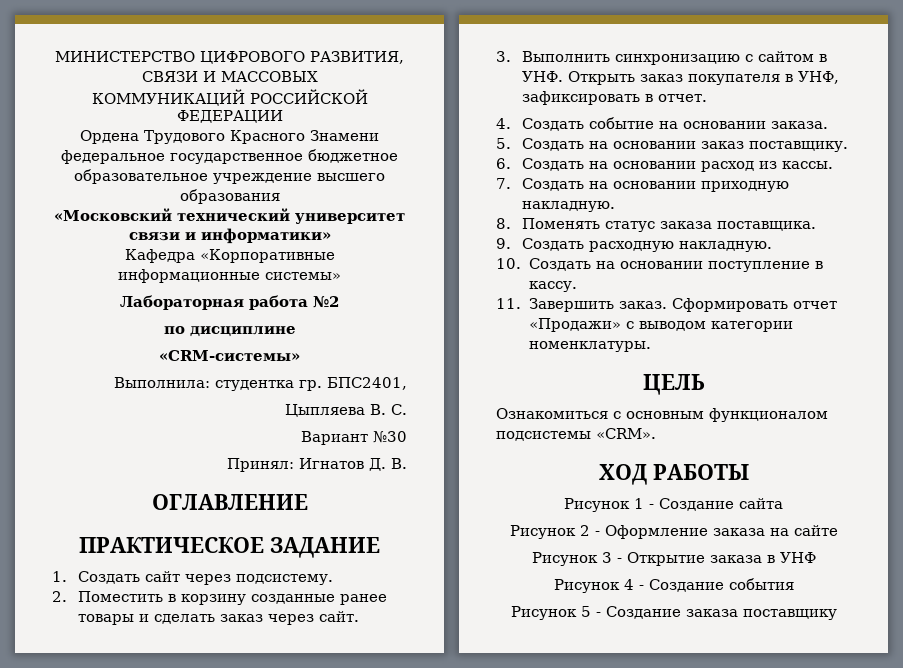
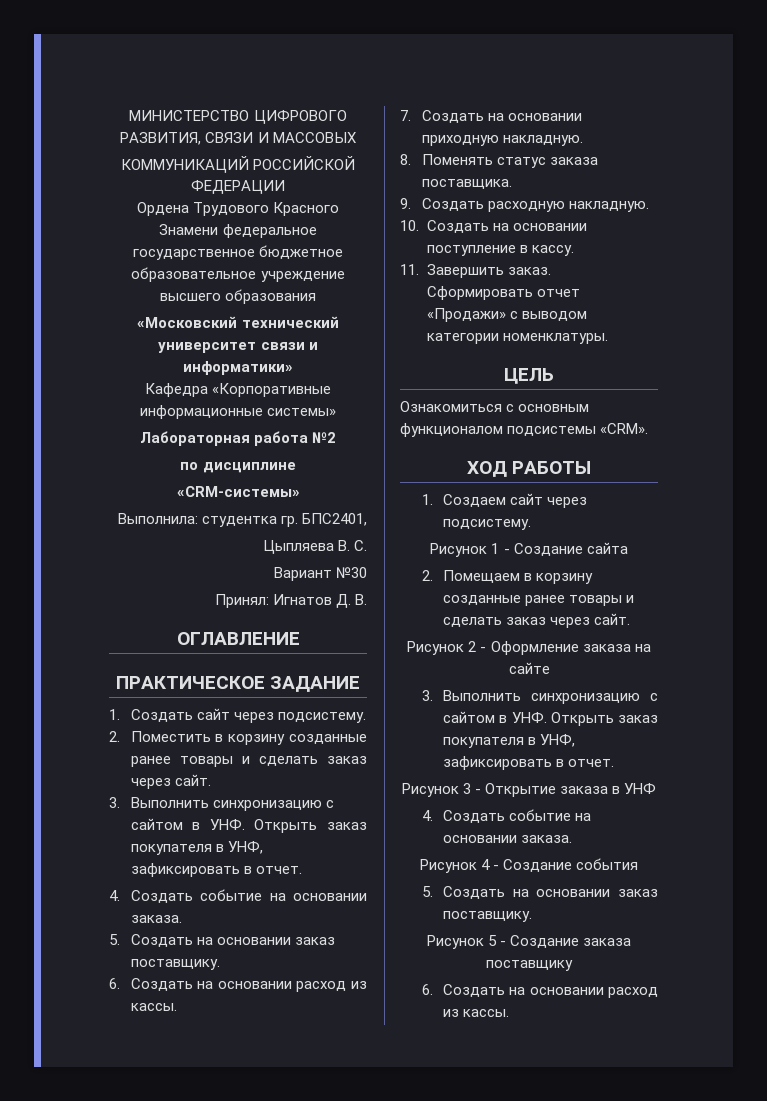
(749, 472) none -> [421,493,588,508] [443,519,532,530] // 1. Создаем сайт через подсистему.
(783, 503) none -> [421,570,594,584] [443,595,635,606] [443,613,631,628] // 2. Помещаем в корзину созданные ранее товары и сделать заказ через сайт.
(838, 530) none -> [421,690,658,704] [443,711,658,726] [443,734,576,748] [443,756,615,770] // 3. Выполнить синхронизацию с сайтом в УНФ. Открыть заказ покупателя в УНФ, зафиксировать в отчет.
(816, 557) none -> [421,809,592,823] [443,835,573,843] // 4. Создать событие на основании заказа.
(794, 584) none -> [421,886,658,899] [443,911,533,922] // 5. Создать на основании заказ поставщику.
(837, 614) none -> [421,984,658,998] [443,1009,510,1017] // 6. Создать на основании расход из кассы.

